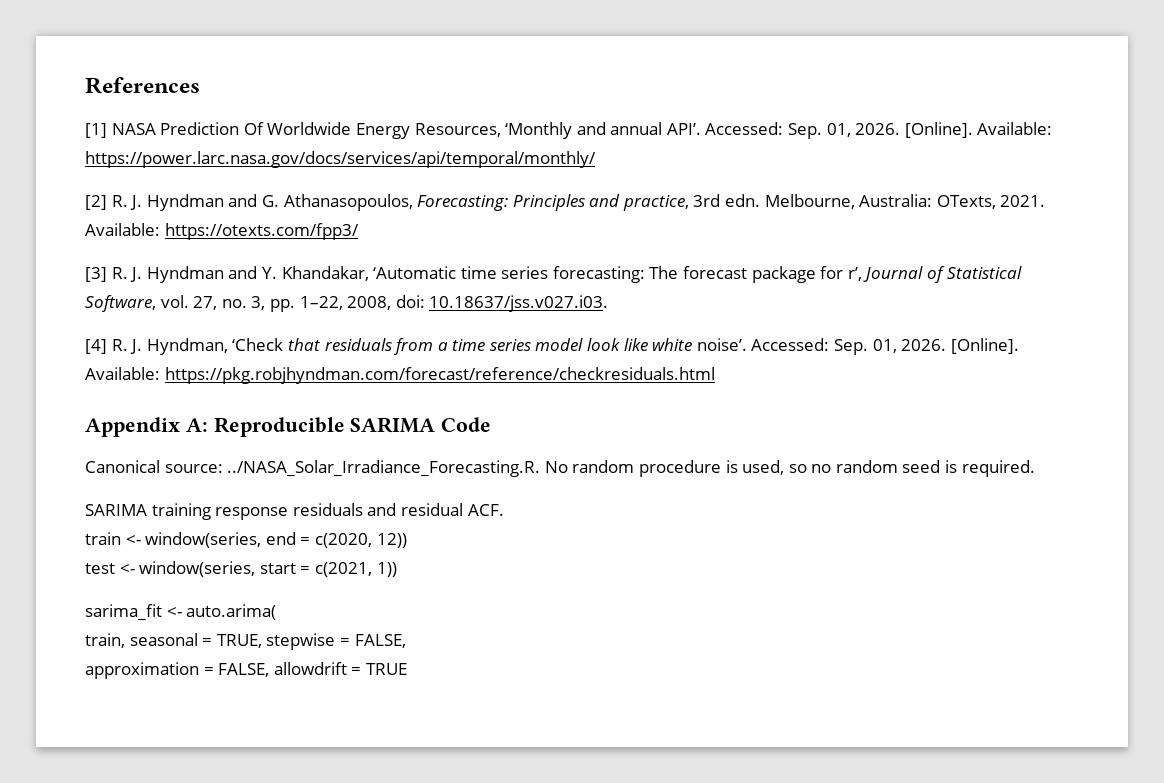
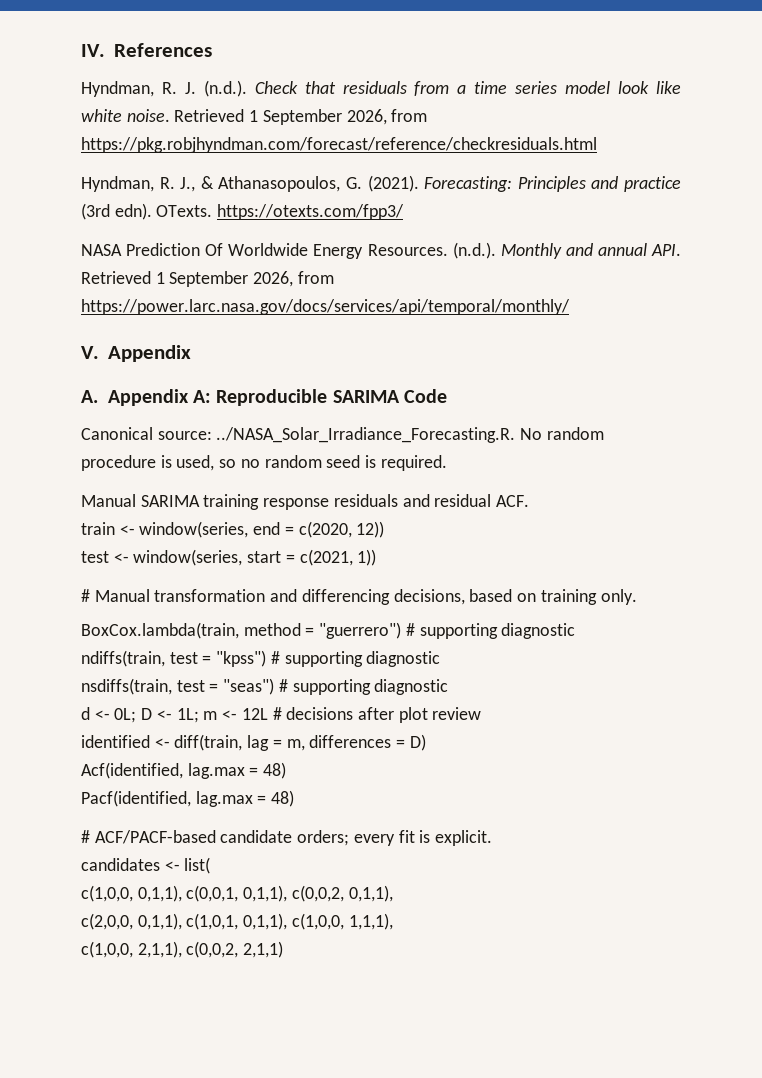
(85, 85) none -> [81,44,105,57] IV.
[85,122,1053,139] [85,151,596,168] [85,194,1046,211] [85,223,359,240] [85,266,1022,283] [85,295,609,312] [85,338,284,355] [1] NASA Prediction Of Worldwide Energy Resources, ‘Monthly and annual API’. Accessed: Sep. 01, 2026. [Online]. Available: https://power.larc.nasa.gov/docs/services/api/temporal/monthly/ // [2] R. J. Hyndman and G. Athanasopoulos, Forecasting: Principles and practice, 3rd edn. Melbourne, Australia: OTexts, 2021. Available: https://otexts.com/fpp3/ // [3] R. J. Hyndman and Y. Khandakar, ‘Automatic time series forecasting: The forecast package for r’, Journal of Statistical Software, vol. 27, no. 3, pp. 1–22, 2008, doi: 10.18637/jss.v027.i03. // [4] R. J. Hyndman, ‘Check -> [81,80,298,97] Hyndman, R. J. (n.d.). Check
[696,338,1019,355] [85,367,715,384] noise’. Accessed: Sep. 01, 2026. [Online]. Available: https://pkg.robjhyndman.com/forecast/reference/checkresiduals.html // -> [126,109,428,125] [81,137,597,153] [81,175,682,192] [81,203,405,220] [81,242,682,259] [81,271,334,287] [81,299,570,315] [81,345,191,362] [81,390,98,403] noise. Retrieved 1 September 2026, from https://pkg.robjhyndman.com/forecast/reference/checkresiduals.html // Hyndman, R. J., & Athanasopoulos, G. (2021). Forecasting: Principles and practice (3rd edn). OTexts. https://otexts.com/fpp3/ // NASA Prediction Of Worldwide Energy Resources. (n.d.). Monthly and annual API. Retrieved 1 September 2026, from https://power.larc.nasa.gov/docs/services/api/temporal/monthly/ // V. Appendix // A.
(1035, 468) none -> [81,494,136,507] Manual
[85,604,277,621] [85,633,406,650] [85,662,407,679] sarima_fit <- auto.arima( // train, seasonal = TRUE, stepwise = FALSE, // approximation = FALSE, allowdrift = TRUE -> [81,589,637,605] [81,622,576,639] [81,650,441,667] [81,678,449,695] [81,707,482,723] [81,734,426,751] [81,762,287,779] [81,790,295,807] [81,830,493,846] [81,857,211,874] [81,885,393,902] [81,913,393,930] [81,941,284,958] # Manual transformation and differencing decisions, based on training only. // BoxCox.lambda(train, method = "guerrero") # supporting diagnostic // ndiffs(train, test = "kpss") # supporting diagnostic // nsdiffs(train, test = "seas") # supporting diagnostic // d <- 0L; D <- 1L; m <- 12L # decisions after plot review // identified <- diff(train, lag = m, differences = D) // Acf(identified, lag.max = 48) // Pacf(identified, lag.max = 48) // # ACF/PACF-based candidate orders; every fit is explicit. // candidates <- list( // c(1,0,0, 0,1,1), c(0,0,1, 0,1,1), c(0,0,2, 0,1,1), // c(2,0,0, 0,1,1), c(1,0,1, 0,1,1), c(1,0,0, 1,1,1), // c(1,0,0, 2,1,1), c(0,0,2, 2,1,1)

